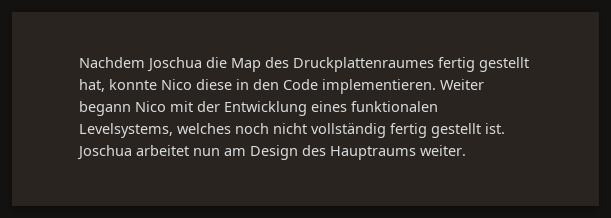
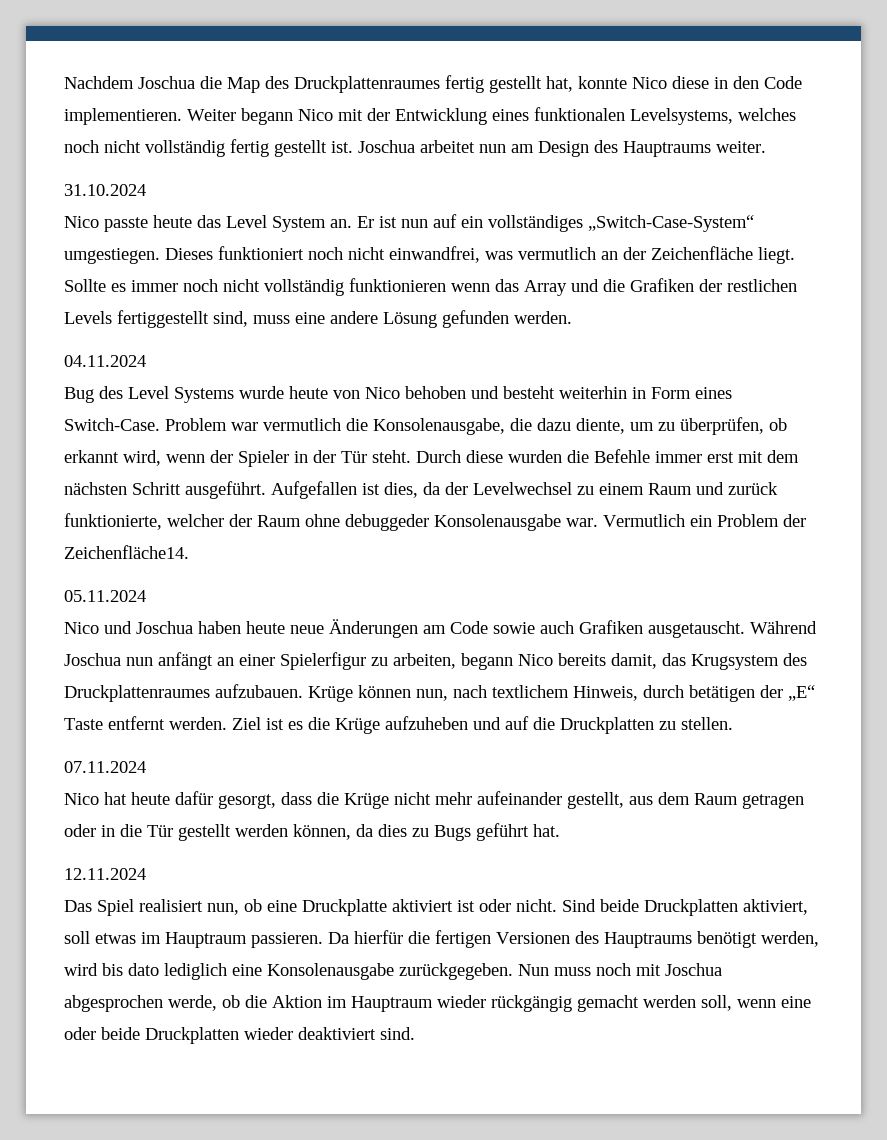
(466, 150) none -> [64,184,146,196] [64,214,754,232] [64,246,795,264] [64,278,797,296] [64,310,572,328] [64,355,146,367] [64,386,732,403] [64,417,787,435] [64,449,799,467] [64,481,778,499] [64,513,806,531] [64,545,189,559] [64,590,146,602] [64,619,817,638] [64,652,807,670] [64,684,815,702] [64,716,733,734] [64,761,146,773] [64,791,804,809] [64,823,560,841] [64,868,146,880] [64,899,808,916] [64,930,819,948] [64,963,722,980] [64,995,811,1012] [64,1027,415,1044] // 31.10.2024 // Nico passte heute das Level System an. Er ist nun auf ein vollständiges „Switch-Case-System“ umgestiegen. Dieses funktioniert noch nicht einwandfrei, was vermutlich an der Zeichenfläche liegt. Sollte es immer noch nicht vollständig funktionieren wenn das Array und die Grafiken der restlichen Levels fertiggestellt sind, muss eine andere Lösung gefunden werden. // 04.11.2024 // Bug des Level Systems wurde heute von Nico behoben und besteht weiterhin in Form eines Switch-Case. Problem war vermutlich die Konsolenausgabe, die dazu diente, um zu überprüfen, ob erkannt wird, wenn der Spieler in der Tür steht. Durch diese wurden die Befehle immer erst mit dem nächsten Schritt ausgeführt. Aufgefallen ist dies, da der Levelwechsel zu einem Raum und zurück funktionierte, welcher der Raum ohne debuggeder Konsolenausgabe war. Vermutlich ein Problem der Zeichenfläche14. // 05.11.2024 // Nico und Joschua haben heute neue Änderungen am Code sowie auch Grafiken ausgetauscht. Während Joschua nun anfängt an einer Spielerfigur zu arbeiten, begann Nico bereits damit, das Krugsystem des Druckplattenraumes aufzubauen. Krüge können nun, nach textlichem Hinweis, durch betätigen der „E“ Taste entfernt werden. Ziel ist es die Krüge aufzuheben und auf die Druckplatten zu stellen. // 07.11.2024 // Nico hat heute dafür gesorgt, dass die Krüge nicht mehr aufeinander gestellt, aus dem Raum getragen oder in die Tür gestellt werden können, da dies zu Bugs geführt hat. // 12.11.2024 // Das Spiel realisiert nun, ob eine Druckplatte aktiviert ist oder nicht. Sind beide Druckplatten aktiviert, soll etwas im Hauptraum passieren. Da hierfür die fertigen Versionen des Hauptraums benötigt werden, wird bis dato lediglich eine Konsolenausgabe zurückgegeben. Nun muss noch mit Joschua abgesprochen werde, ob die Aktion im Hauptraum wieder rückgängig gemacht werden soll, wenn eine oder beide Druckplatten wieder deaktiviert sind.

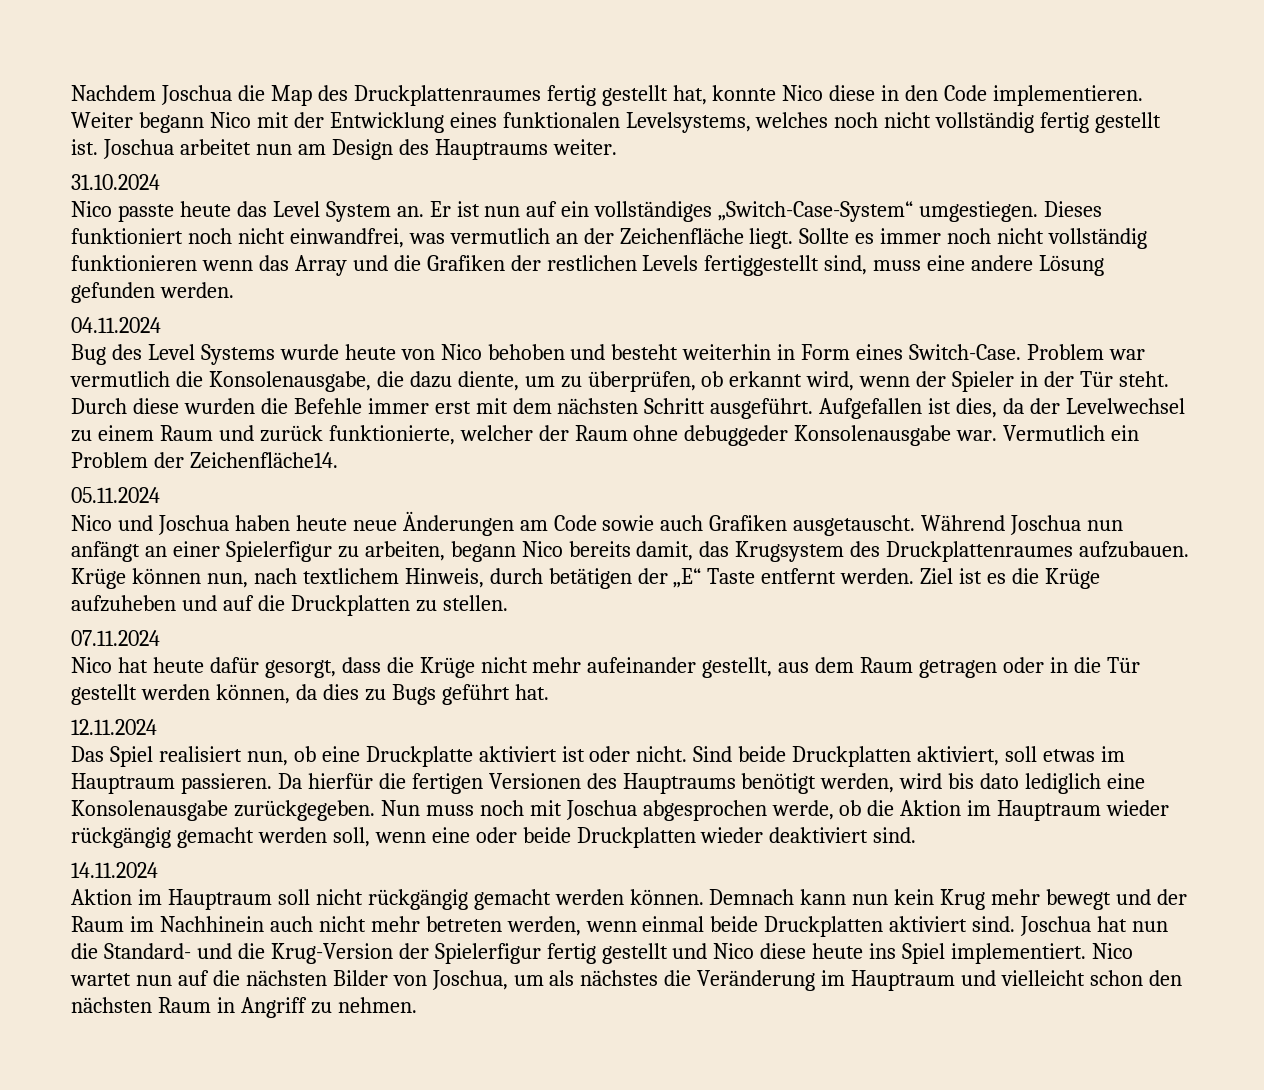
(415, 1033) none -> [71,862,158,878] [71,889,1187,910] [71,916,1169,937] [71,943,1134,964] [70,970,1182,991] [71,997,417,1018] // 14.11.2024 // Aktion im Hauptraum soll nicht rückgängig gemacht werden können. Demnach kann nun kein Krug mehr bewegt und der Raum im Nachhinein auch nicht mehr betreten werden, wenn einmal beide Druckplatten aktiviert sind. Joschua hat nun die Standard- und die Krug-Version der Spielerfigur fertig gestellt und Nico diese heute ins Spiel implementiert. Nico wartet nun auf die nächsten Bilder von Joschua, um als nächstes die Veränderung im Hauptraum und vielleicht schon den nächsten Raum in Angriff zu nehmen.

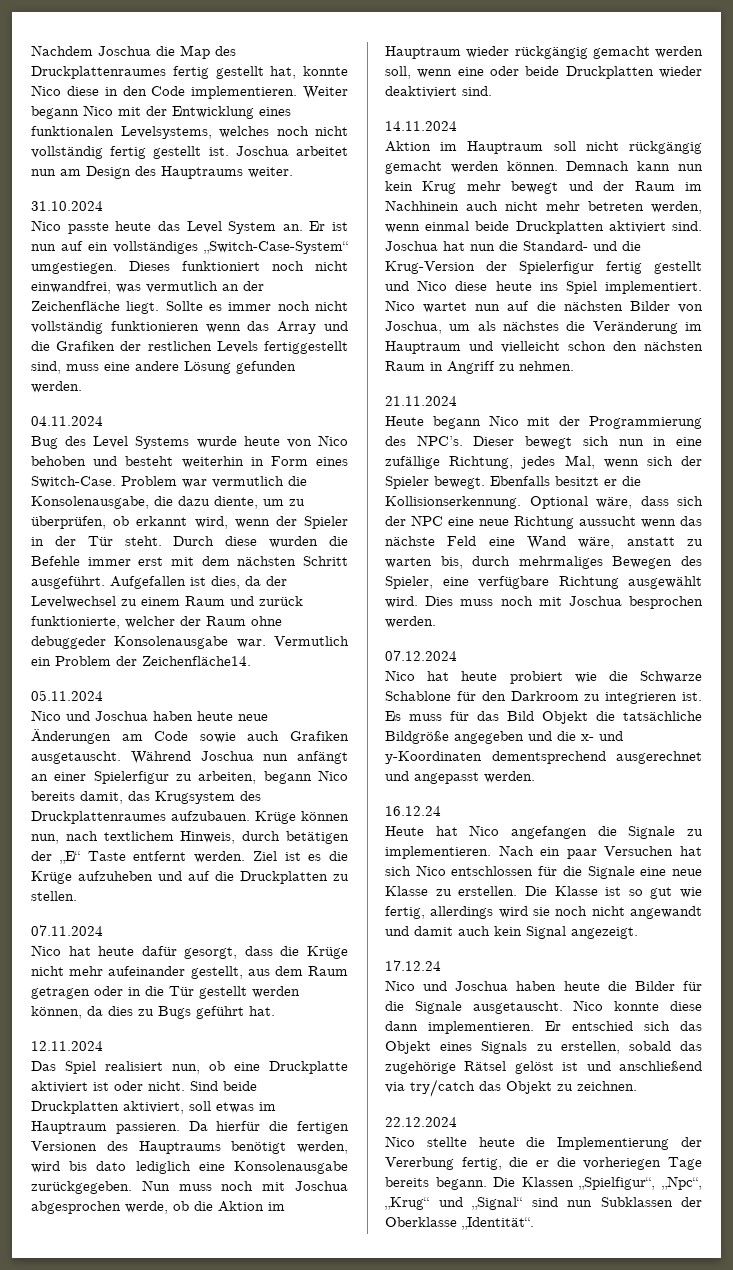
(417, 1005) none -> [385,396,457,406] [385,415,702,429] [385,435,702,449] [385,455,702,469] [385,476,641,489] [385,496,703,509] [385,515,702,529] [385,536,703,549] [385,556,702,569] [385,576,702,589] [385,596,703,609] [385,616,436,628] [385,650,457,661] [385,670,702,684] [385,691,702,704] [385,711,702,724] [385,731,623,744] [385,751,702,764] [385,771,535,784] [385,806,441,816] [385,825,703,839] [385,845,702,859] [385,865,702,879] [385,886,702,899] [385,906,702,919] [385,926,638,939] [385,960,441,971] [385,980,702,991] [385,1000,702,1014] [385,1021,702,1034] [385,1041,702,1054] [385,1061,702,1074] [385,1079,637,1097] [385,1117,457,1127] [385,1136,702,1150] [385,1157,702,1170] [385,1176,702,1190] [385,1197,702,1210] [385,1217,534,1230] // 21.11.2024 // Heute begann Nico mit der Programmierung des NPC’s. Dieser bewegt sich nun in eine zufällige Richtung, jedes Mal, wenn sich der Spieler bewegt. Ebenfalls besitzt er die Kollisionserkennung. Optional wäre, dass sich der NPC eine neue Richtung aussucht wenn das nächste Feld eine Wand wäre, anstatt zu warten bis, durch mehrmaliges Bewegen des Spieler, eine verfügbare Richtung ausgewählt wird. Dies muss noch mit Joschua besprochen werden. // 07.12.2024 // Nico hat heute probiert wie die Schwarze Schablone für den Darkroom zu integrieren ist. Es muss für das Bild Objekt die tatsächliche Bildgröße angegeben und die x- und y-Koordinaten dementsprechend ausgerechnet und angepasst werden. // 16.12.24 // Heute hat Nico angefangen die Signale zu implementieren. Nach ein paar Versuchen hat sich Nico entschlossen für die Signale eine neue Klasse zu erstellen. Die Klasse ist so gut wie fertig, allerdings wird sie noch nicht angewandt und damit auch kein Signal angezeigt. // 17.12.24 // Nico und Joschua haben heute die Bilder für die Signale ausgetauscht. Nico konnte diese dann implementieren. Er entschied sich das Objekt eines Signals zu erstellen, sobald das zugehörige Rätsel gelöst ist und anschließend via try/catch das Objekt zu zeichnen. // 22.12.2024 // Nico stellte heute die Implementierung der Vererbung fertig, die er die vorheriegen Tage bereits begann. Die Klassen „Spielfigur“, „Npc“, „Krug“ und „Signal“ sind nun Subklassen der Oberklasse „Identität“.

